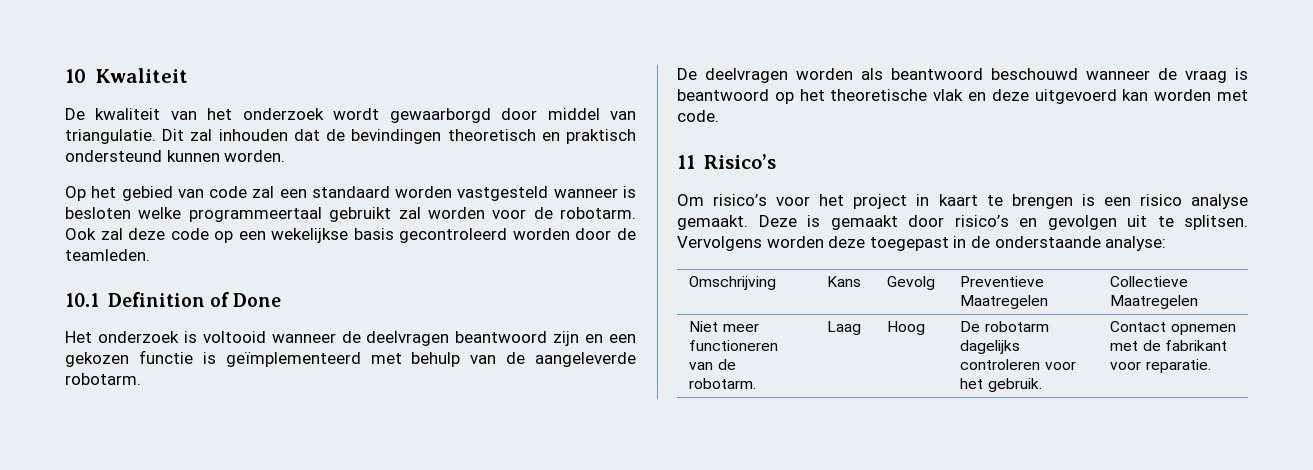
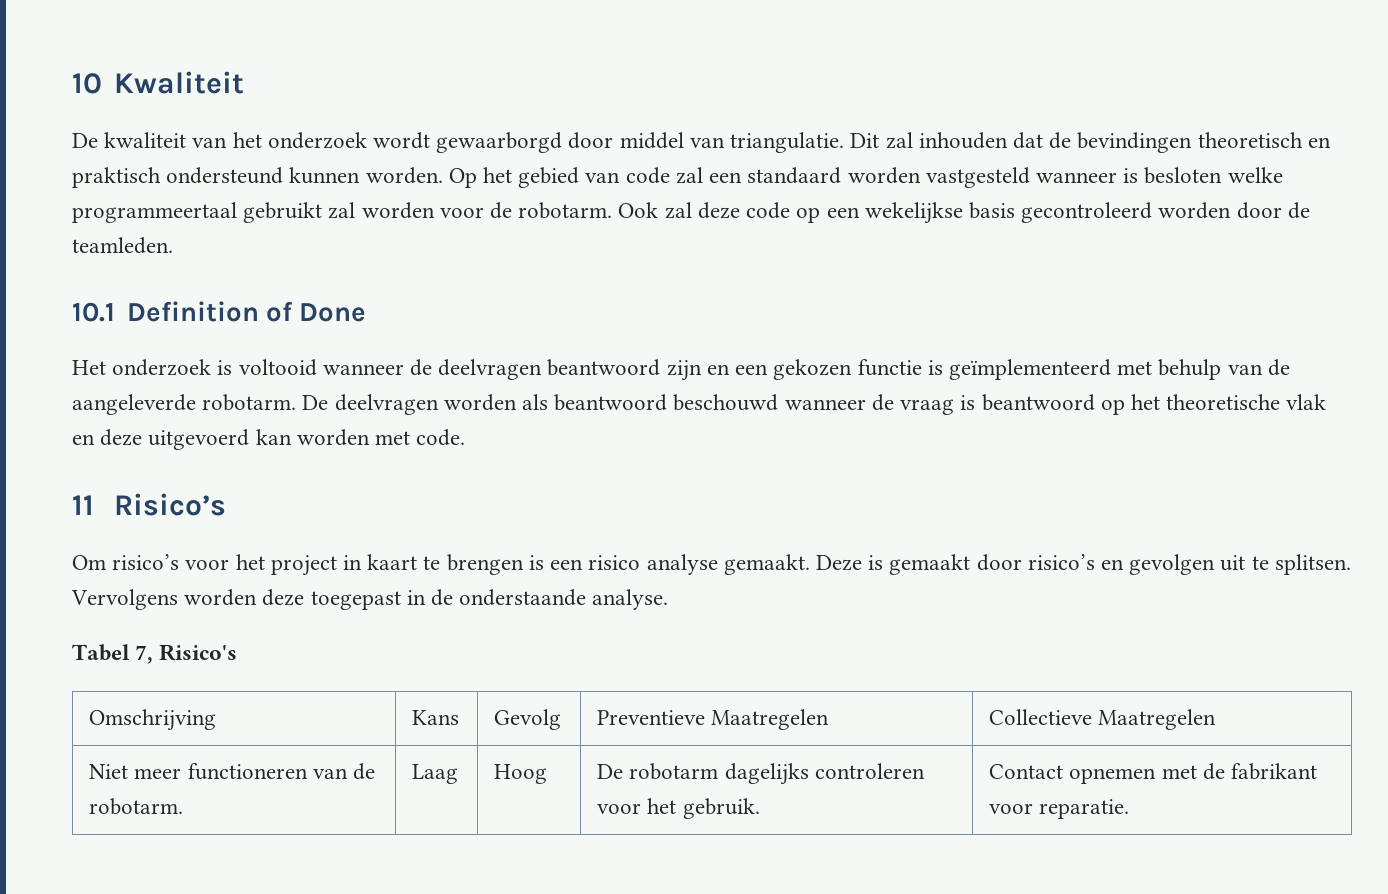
(286, 156) // -> (443, 175) none
(141, 379) // -> (297, 402) none
[1105,236,1167,251] analyse: -> [592,589,669,610] [72,644,238,664] analyse. // Tabel 7, Risico's

